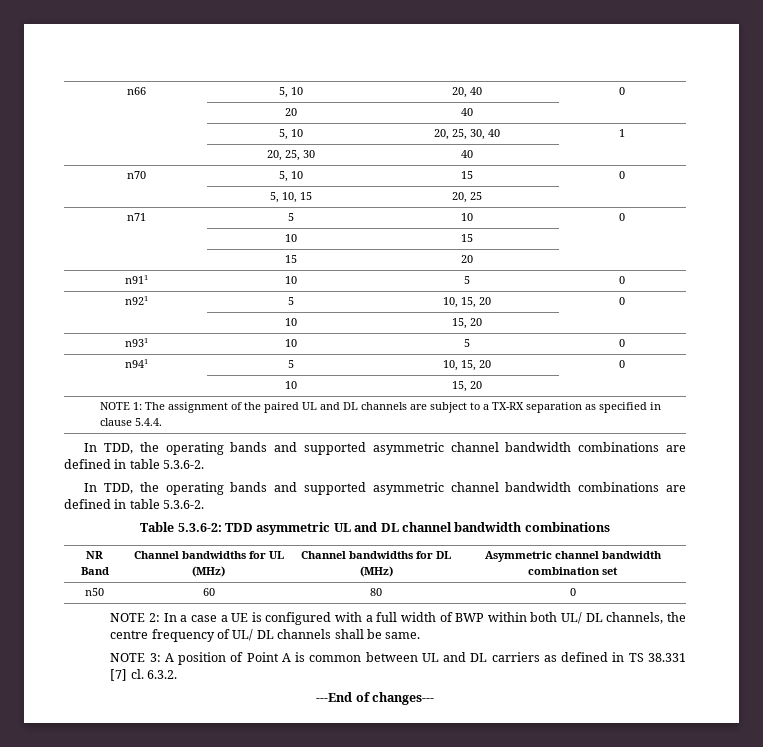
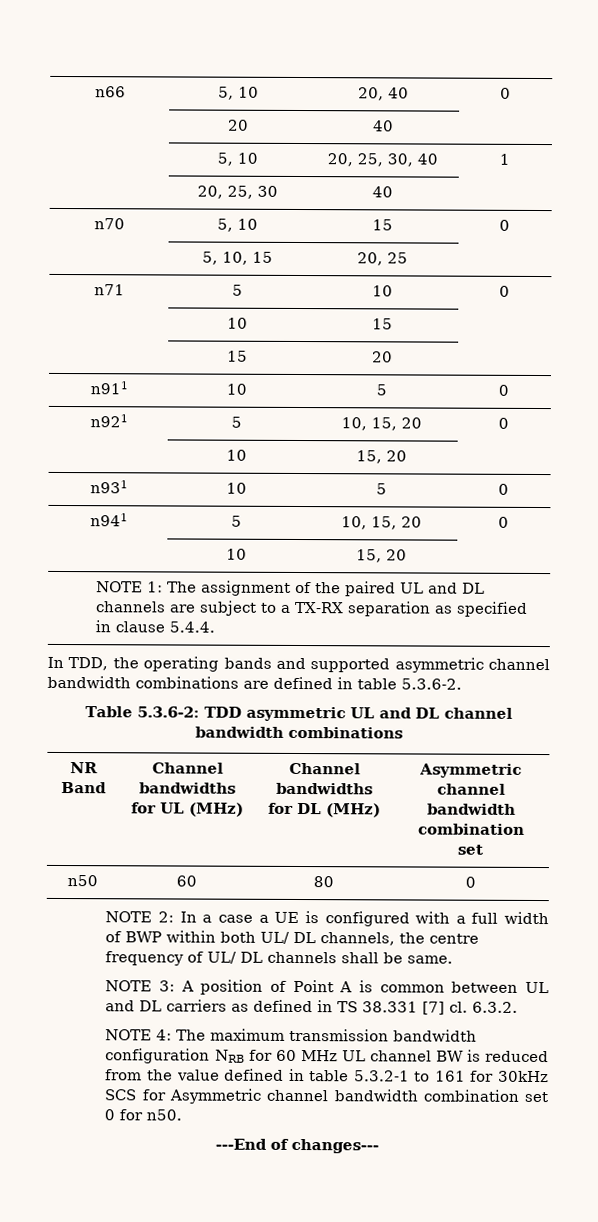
[84,482,686,495] [64,499,205,509] // In TDD, the operating bands and supported asymmetric channel bandwidth combinations are defined in table 5.3.6-2. -> (462, 684) none
(178, 674) none -> [105,1028,478,1042] [105,1048,549,1064] [105,1068,549,1083] [104,1088,548,1104] [104,1109,183,1121] // NOTE 4: The maximum transmission bandwidth configuration NRB for 60 MHz UL channel BW is reduced from the value defined in table 5.3.2-1 to 161 for 30kHz SCS for Asymmetric channel bandwidth combination set 0 for n50.

